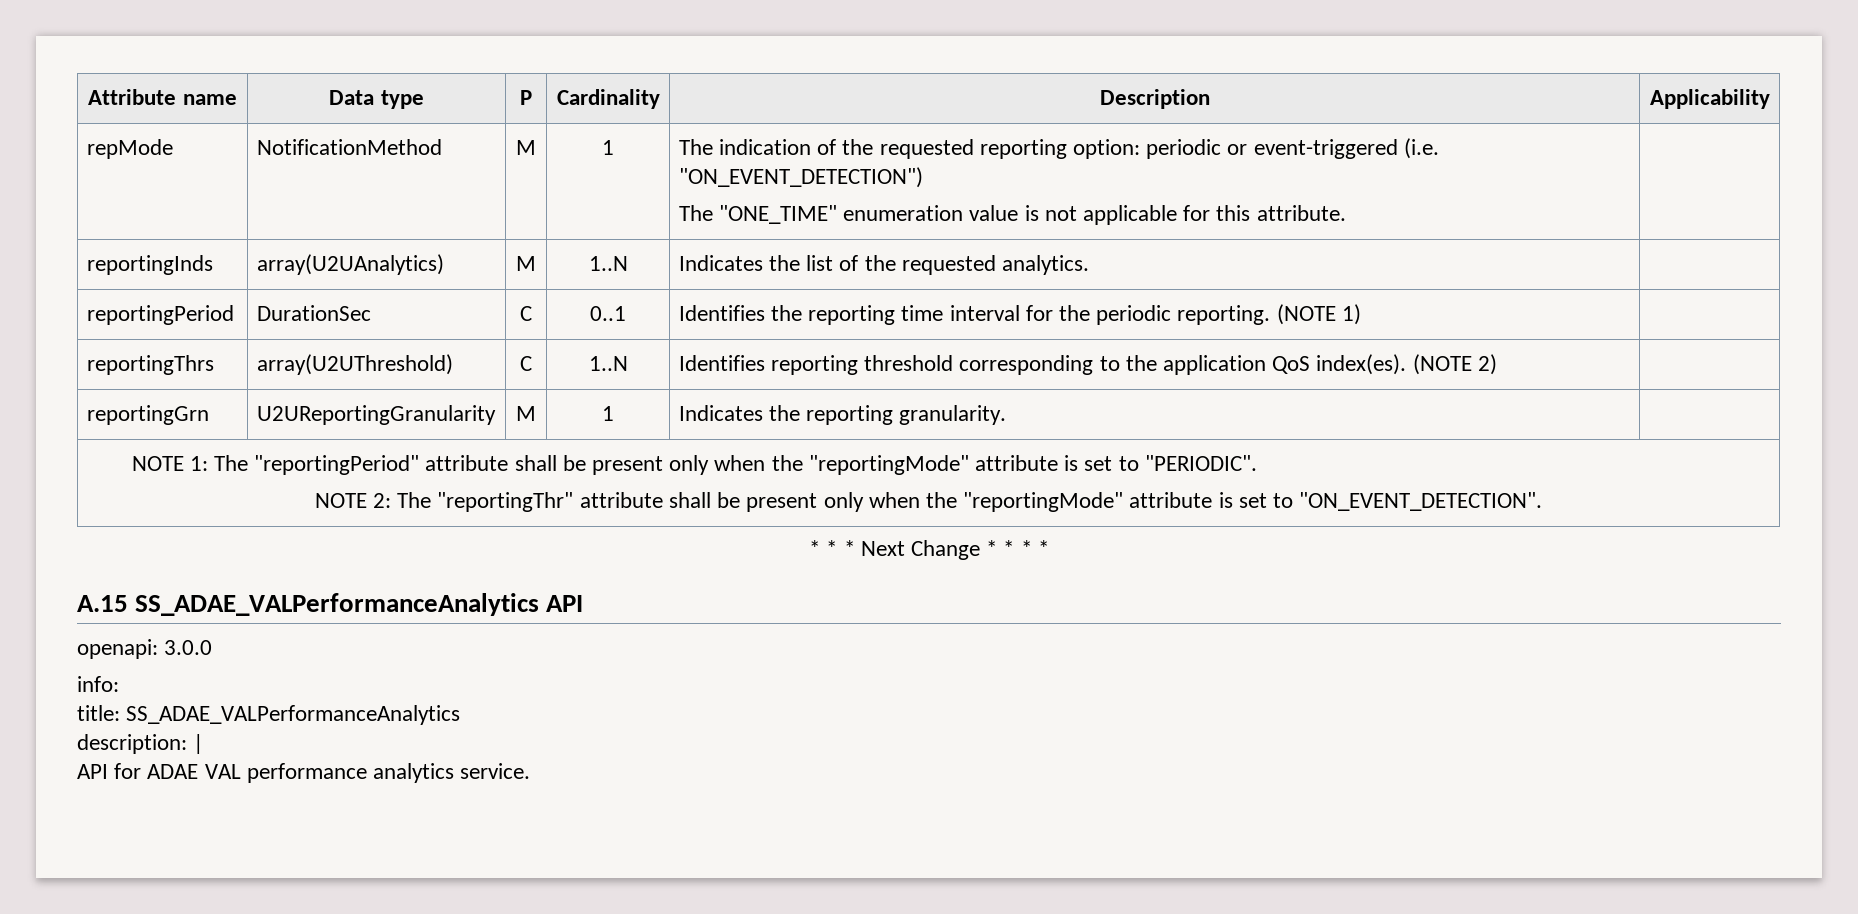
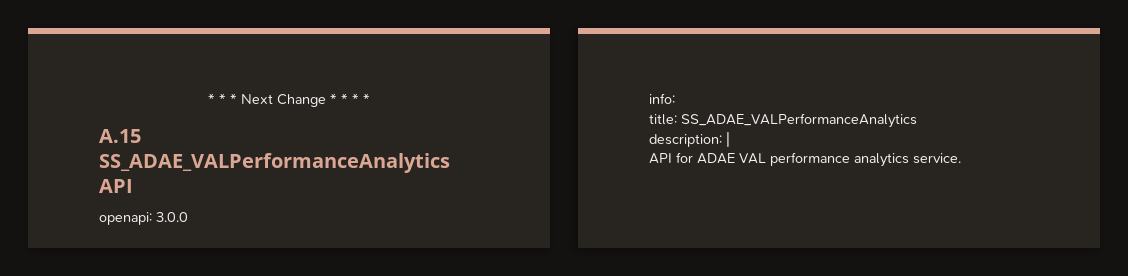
[88,89,237,105] [329,90,424,109] [520,90,532,105] [556,89,660,109] [1099,89,1210,109] [1649,89,1770,109] [86,139,173,159] [256,139,442,155] [516,140,536,155] [602,140,614,155] [678,138,1439,159] [678,167,923,188] [678,205,1346,225] [86,255,213,275] [256,254,444,275] [516,256,536,271] [588,256,628,271] [678,255,1089,275] [86,305,234,325] [256,305,371,321] [520,306,532,321] [590,306,626,321] [678,304,1361,325] [86,355,214,375] [256,354,453,375] [520,356,532,371] [588,356,628,371] [678,354,1497,375] [86,405,209,425] [256,405,496,425] [516,406,536,421] [602,406,614,421] [678,405,1007,425] [131,455,1257,475] [314,492,1543,512] Attribute name | Data type | P | Cardinality | Description | Applicability // repMode | NotificationMethod | M | 1 | The indication of the requested reporting option: periodic or event-triggered (i.e. "ON_EVENT_DETECTION") // The "ONE_TIME" enumeration value is not applicable for this attribute. | // reportingInds | array(U2UAnalytics) | M | 1..N | Indicates the list of the requested analytics. | // reportingPeriod | DurationSec | C | 0..1 | Identifies the reporting time interval for the periodic reporting. (NOTE 1) | // reportingThrs | array(U2UThreshold) | C | 1..N | Identifies reporting threshold corresponding to the application QoS index(es). (NOTE 2) | // reportingGrn | U2UReportingGranularity | M | 1 | Indicates the reporting granularity. | // NOTE 1: The "reportingPeriod" attribute shall be present only when the "reportingMode" attribute is set to "PERIODIC". // NOTE 2: The "reportingThr" attribute shall be present only when the "reportingMode" attribute is set to "ON_EVENT_DETECTION". // -> (208, 98) none

